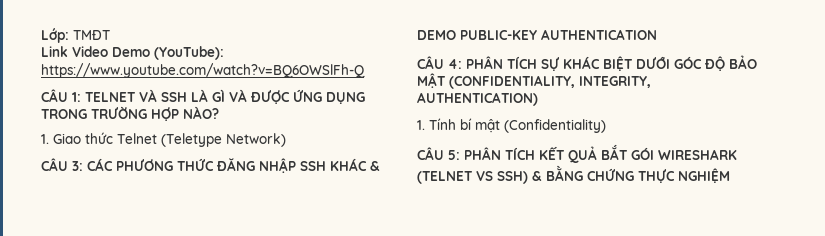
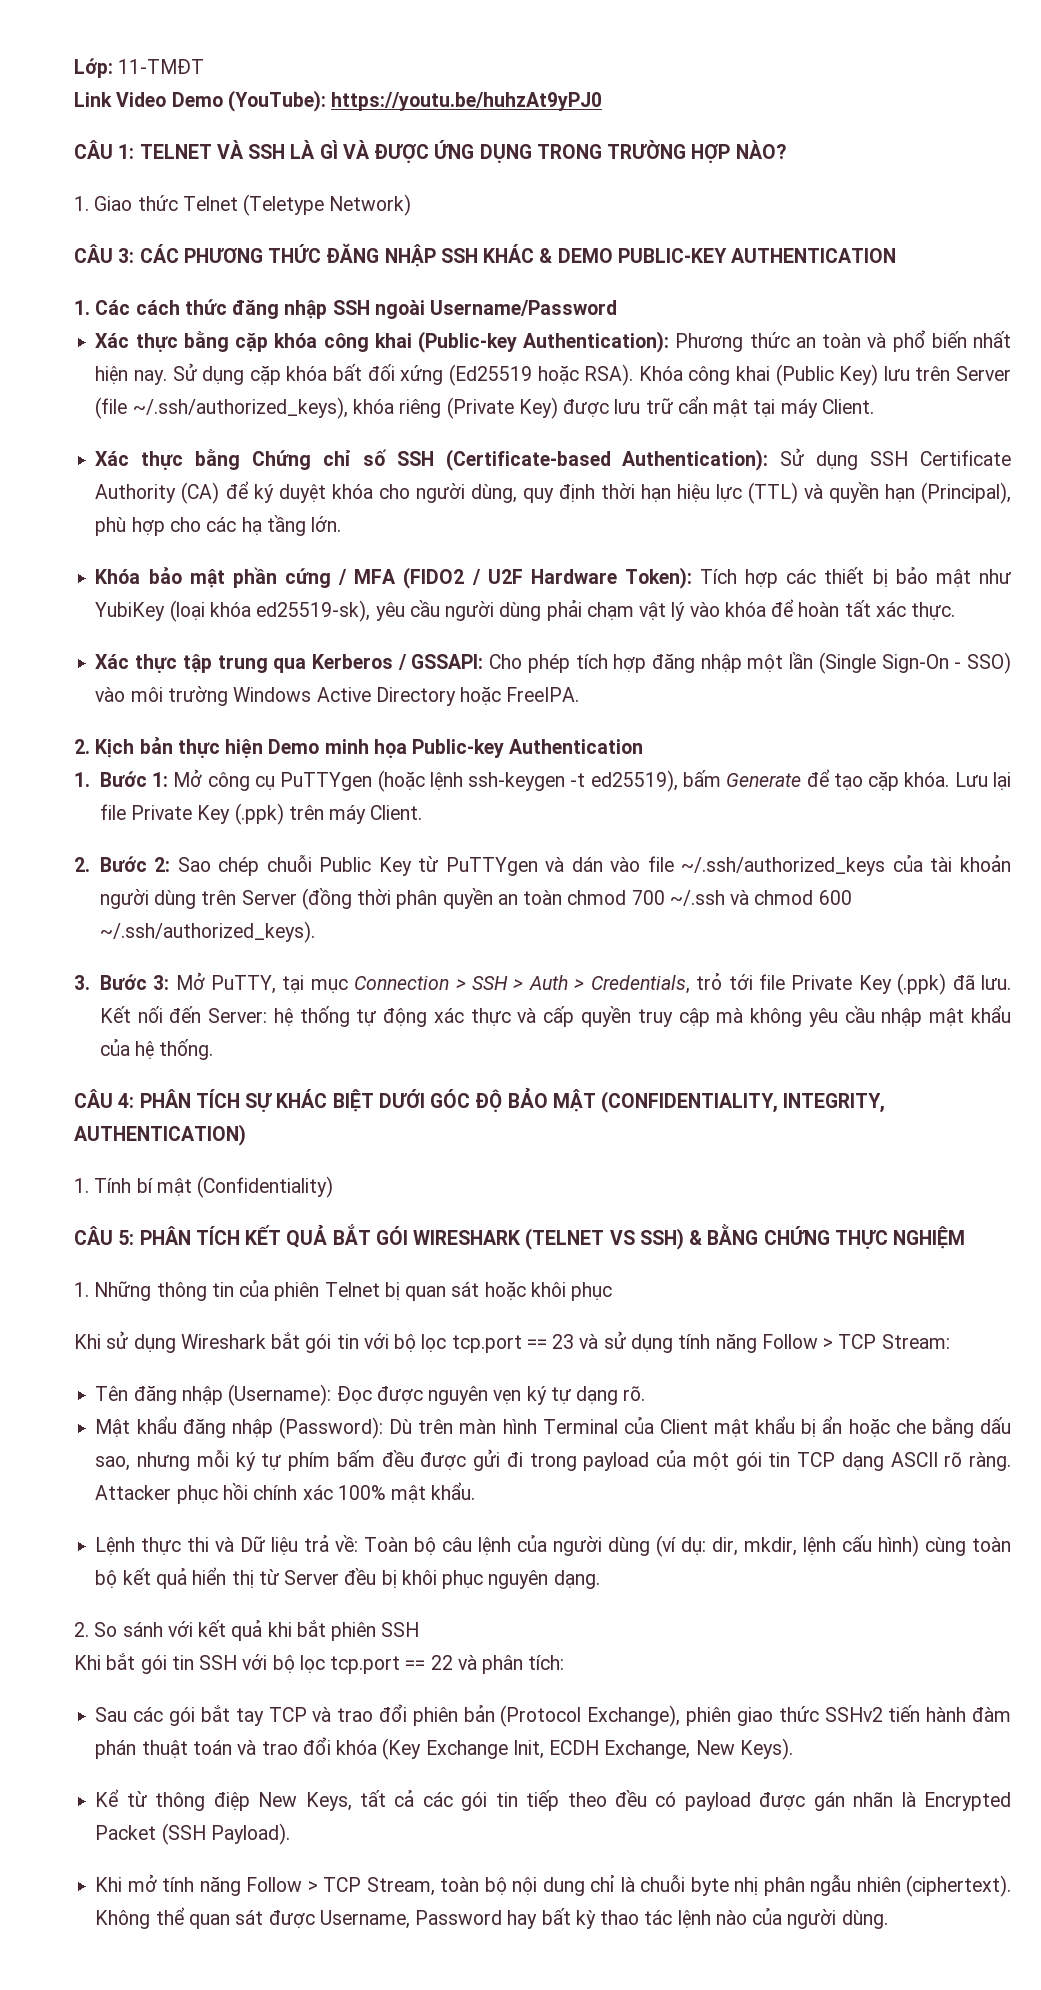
[73,30,110,40] TMĐT -> [118,59,205,74] 11-TMĐT
[41,63,365,78] https://www.youtube.com/watch?v=BQ6OWSlFh-Q -> [331,92,603,111] https://youtu.be/huhzAt9yPJ0
(657, 34) none -> [74,299,618,319] [95,330,1011,353] [95,363,1012,386] [95,396,874,419] [95,448,1012,471] [95,481,1012,504] [95,515,342,536] [95,567,1011,589] [95,599,956,622] [95,652,1011,674] [95,686,580,706] [74,737,644,758] [74,769,1011,792] [99,803,423,825] [74,854,1011,876] [99,888,852,910] [99,921,315,943] [74,972,1012,995] [99,1005,1011,1027] [99,1039,214,1060] // 1. Các cách thức đăng nhập SSH ngoài Username/Password // Xác thực bằng cặp khóa công khai (Public-key Authentication): Phương thức an toàn và phổ biến nhất hiện nay. Sử dụng cặp khóa bất đối xứng (Ed25519 hoặc RSA). Khóa công khai (Public Key) lưu trên Server (file ~/.ssh/authorized_keys), khóa riêng (Private Key) được lưu trữ cẩn mật tại máy Client. // Xác thực bằng Chứng chỉ số SSH (Certificate-based Authentication): Sử dụng SSH Certificate Authority (CA) để ký duyệt khóa cho người dùng, quy định thời hạn hiệu lực (TTL) và quyền hạn (Principal), phù hợp cho các hạ tầng lớn. // Khóa bảo mật phần cứng / MFA (FIDO2 / U2F Hardware Token): Tích hợp các thiết bị bảo mật như YubiKey (loại khóa ed25519-sk), yêu cầu người dùng phải chạm vật lý vào khóa để hoàn tất xác thực. // Xác thực tập trung qua Kerberos / GSSAPI: Cho phép tích hợp đăng nhập một lần (Single Sign-On - SSO) vào môi trường Windows Active Directory hoặc FreeIPA. // 2. Kịch bản thực hiện Demo minh họa Public-key Authentication // 1. Bước 1: Mở công cụ PuTTYgen (hoặc lệnh ssh-keygen -t ed25519), bấm Generate để tạo cặp khóa. Lưu lại file Private Key (.ppk) trên máy Client. // 2. Bước 2: Sao chép chuỗi Public Key từ PuTTYgen và dán vào file ~/.ssh/authorized_keys của tài khoản người dùng trên Server (đồng thời phân quyền an toàn chmod 700 ~/.ssh và chmod 600 ~/.ssh/authorized_keys). // 3. Bước 3: Mở PuTTY, tại mục Connection > SSH > Auth > Credentials, trỏ tới file Private Key (.ppk) đã lưu. Kết nối đến Server: hệ thống tự động xác thực và cấp quyền truy cập mà không yêu cầu nhập mật khẩu của hệ thống.
(730, 175) none -> [74,1280,613,1301] [74,1331,950,1353] [95,1384,646,1406] [95,1416,1011,1439] [95,1449,1011,1471] [95,1482,476,1504] [95,1535,1011,1557] [95,1567,600,1589] [74,1620,420,1641] [74,1653,565,1674] [95,1704,1012,1727] [95,1737,793,1760] [95,1789,1012,1811] [95,1823,290,1845] [95,1874,1011,1897] [95,1907,888,1929] // 1. Những thông tin của phiên Telnet bị quan sát hoặc khôi phục // Khi sử dụng Wireshark bắt gói tin với bộ lọc tcp.port == 23 và sử dụng tính năng Follow > TCP Stream: // Tên đăng nhập (Username): Đọc được nguyên vẹn ký tự dạng rõ. // Mật khẩu đăng nhập (Password): Dù trên màn hình Terminal của Client mật khẩu bị ẩn hoặc che bằng dấu sao, nhưng mỗi ký tự phím bấm đều được gửi đi trong payload của một gói tin TCP dạng ASCII rõ ràng. Attacker phục hồi chính xác 100% mật khẩu. // Lệnh thực thi và Dữ liệu trả về: Toàn bộ câu lệnh của người dùng (ví dụ: dir, mkdir, lệnh cấu hình) cùng toàn bộ kết quả hiển thị từ Server đều bị khôi phục nguyên dạng. // 2. So sánh với kết quả khi bắt phiên SSH // Khi bắt gói tin SSH với bộ lọc tcp.port == 22 và phân tích: // Sau các gói bắt tay TCP và trao đổi phiên bản (Protocol Exchange), phiên giao thức SSHv2 tiến hành đàm phán thuật toán và trao đổi khóa (Key Exchange Init, ECDH Exchange, New Keys). // Kể từ thông điệp New Keys, tất cả các gói tin tiếp theo đều có payload được gán nhãn là Encrypted Packet (SSH Payload). // Khi mở tính năng Follow > TCP Stream, toàn bộ nội dung chỉ là chuỗi byte nhị phân ngẫu nhiên (ciphertext). Không thể quan sát được Username, Password hay bất kỳ thao tác lệnh nào của người dùng.

